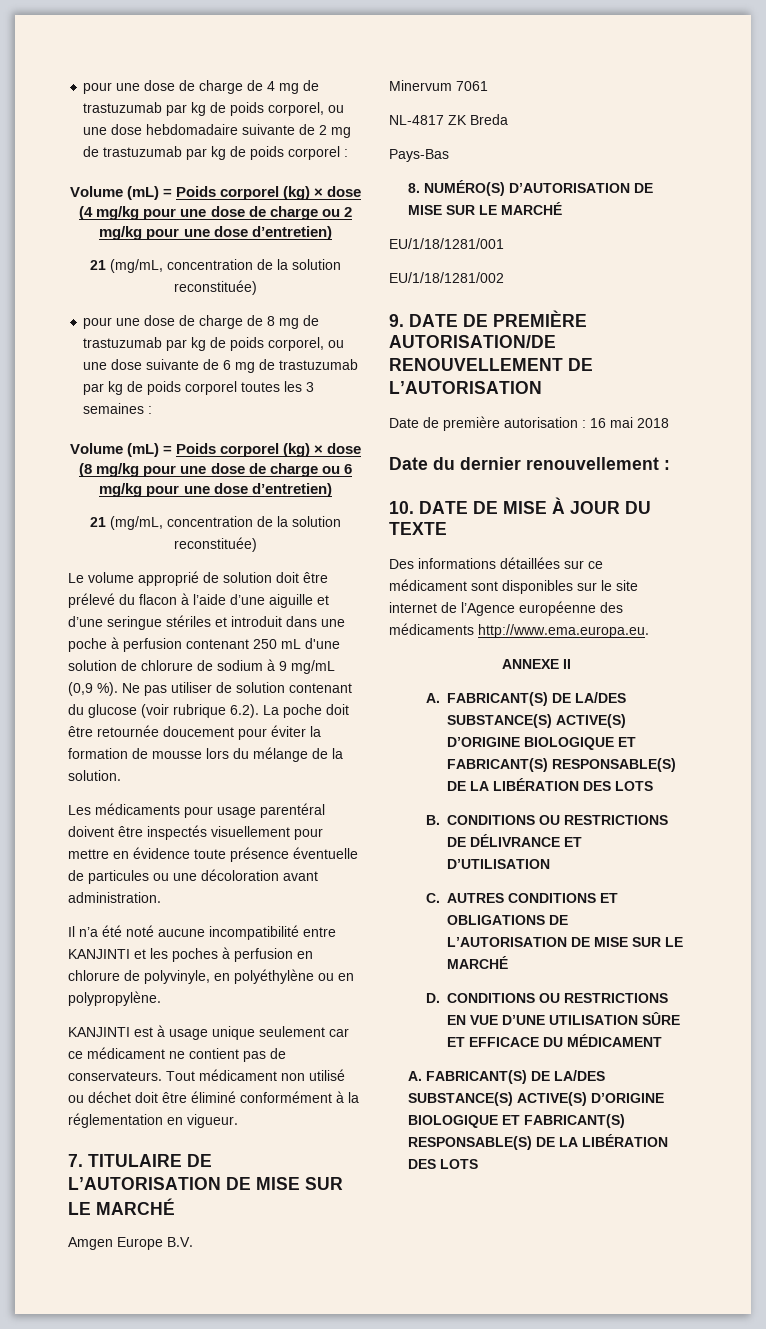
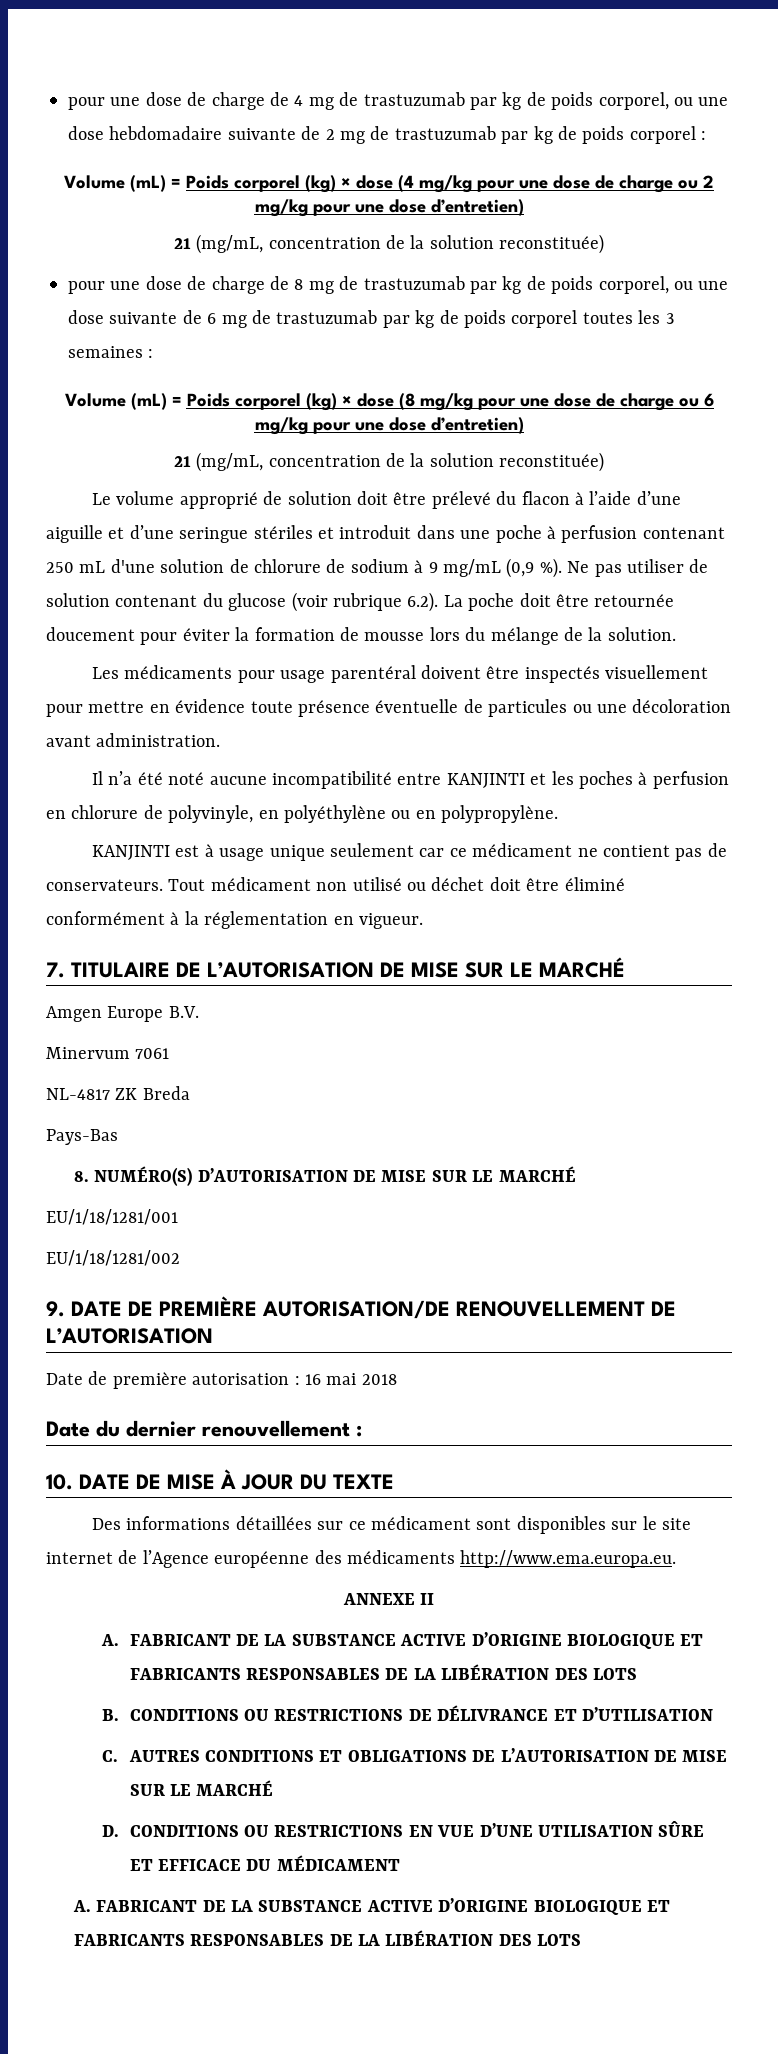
[447,692,627,706] [447,714,627,728] [447,737,637,750] [447,758,677,772] FABRICANT(S) DE LA/DES SUBSTANCE(S) ACTIVE(S) D’ORIGINE BIOLOGIQUE ET FABRICANT(S) RESPONSABLE(S) -> [129,1632,704,1649] [129,1668,381,1680] FABRICANT DE LA SUBSTANCE ACTIVE D’ORIGINE BIOLOGIQUE ET FABRICANTS RESPONSABLES
[425,1070,605,1084] [407,1092,664,1106] [407,1114,625,1128] [407,1136,532,1150] FABRICANT(S) DE LA/DES SUBSTANCE(S) ACTIVE(S) D’ORIGINE BIOLOGIQUE ET FABRICANT(S) RESPONSABLE(S) -> [96,1898,671,1915] [73,1934,325,1946] FABRICANT DE LA SUBSTANCE ACTIVE D’ORIGINE BIOLOGIQUE ET FABRICANTS RESPONSABLES

